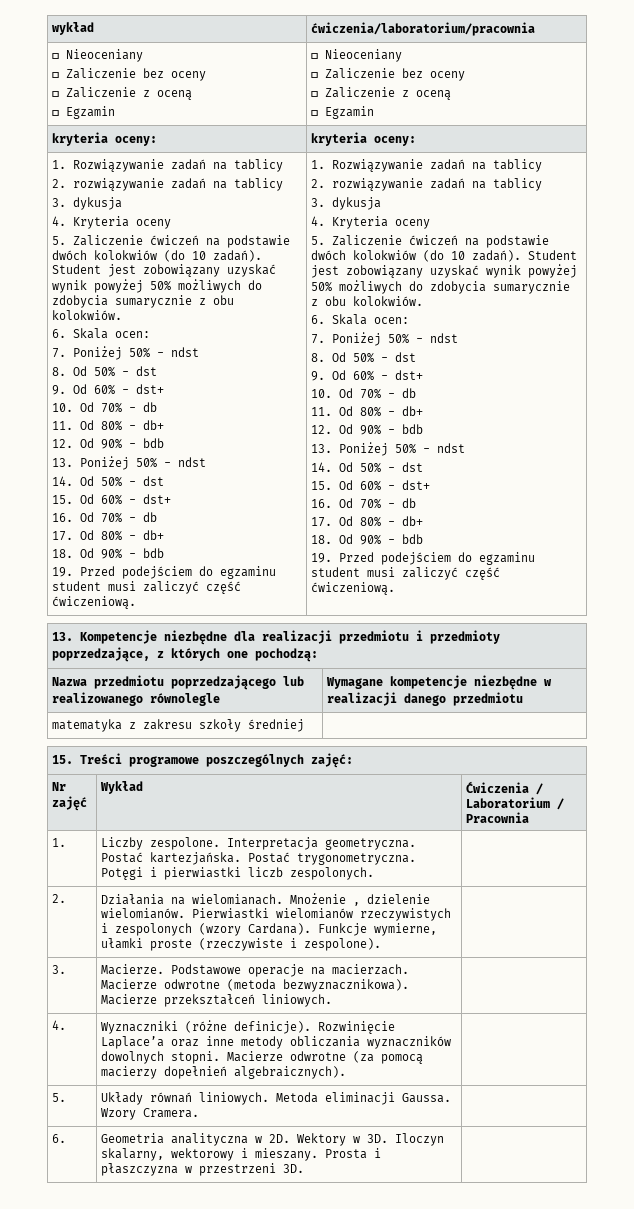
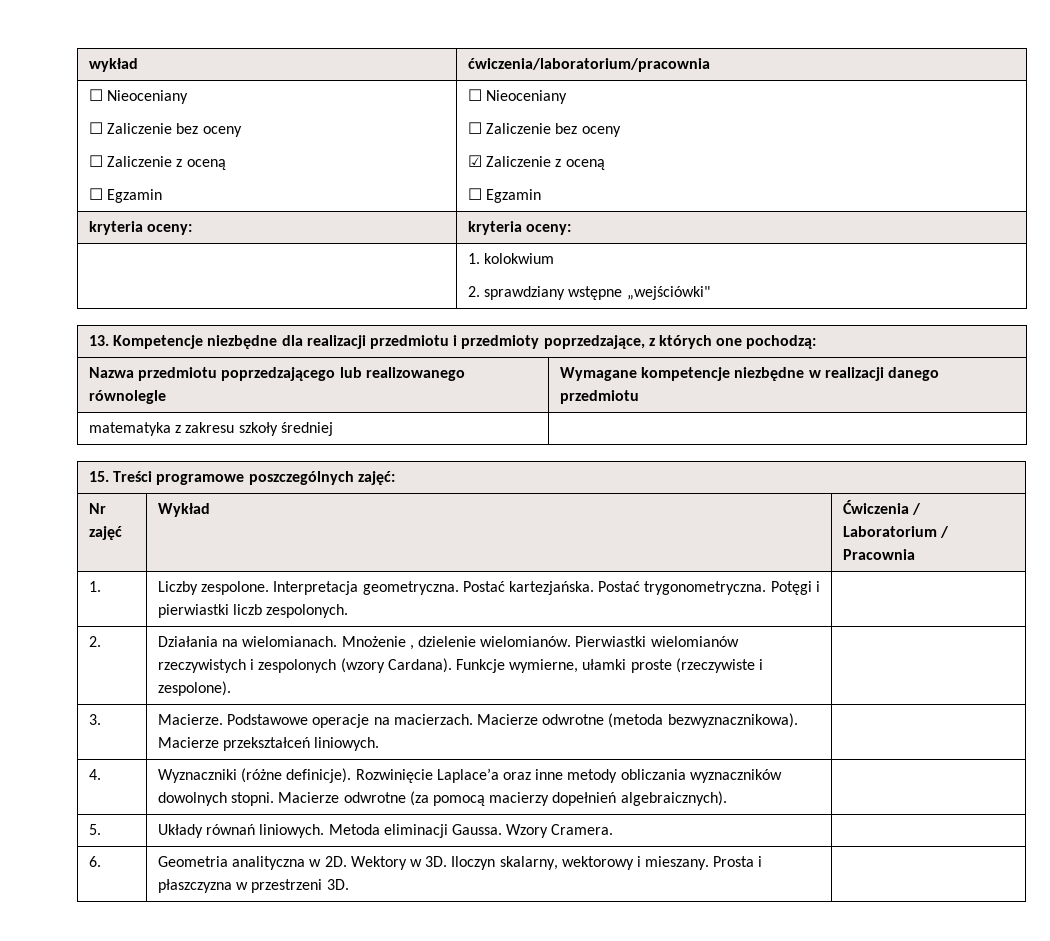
[311,91,319,97] ☐ -> [468,155,483,167] ☑
[52,159,284,172] [52,178,284,191] [52,197,123,210] [52,216,172,229] [52,235,291,248] [52,250,263,262] [52,264,277,277] [52,279,263,293] [52,295,235,308] [52,310,123,320] [52,328,151,339] [52,346,200,360] [52,366,158,377] [52,384,165,395] [52,402,158,413] [52,420,165,431] [52,438,165,449] [52,456,207,470] [52,476,165,487] [52,494,172,505] [52,512,158,523] [52,530,165,541] [52,548,165,559] [52,566,277,579] [52,581,242,594] [52,596,137,609] [311,159,543,172] [311,178,543,191] [311,197,382,210] [311,216,431,229] [311,235,550,248] [311,250,578,262] [311,264,578,278] [311,280,571,294] [311,296,424,306] [311,314,410,325] [311,332,459,346] [311,352,417,363] [311,370,424,381] [311,388,417,399] [311,406,424,417] [311,424,424,435] [311,442,466,456] [311,462,424,473] [311,480,431,491] [311,498,417,509] [311,516,424,527] [311,534,424,545] [311,552,536,565] [311,567,501,580] [311,582,396,595] 1. Rozwiązywanie zadań na tablicy // 2. rozwiązywanie zadań na tablicy // 3. dykusja // 4. Kryteria oceny // 5. Zaliczenie ćwiczeń na podstawie dwóch kolokwiów (do 10 zadań). Student jest zobowiązany uzyskać wynik powyżej 50% możliwych do zdobycia sumarycznie z obu kolokwiów. // 6. Skala ocen: // 7. Poniżej 50% - ndst // 8. Od 50% - dst // 9. Od 60% - dst+ // 10. Od 70% - db // 11. Od 80% - db+ // 12. Od 90% - bdb // 13. Poniżej 50% - ndst // 14. Od 50% - dst // 15. Od 60% - dst+ // 16. Od 70% - db // 17. Od 80% - db+ // 18. Od 90% - bdb // 19. Przed podejściem do egzaminu student musi zaliczyć część ćwiczeniową. | 1. Rozwiązywanie zadań na tablicy // 2. rozwiązywanie zadań na tablicy // 3. dykusja // 4. Kryteria oceny // 5. Zaliczenie ćwiczeń na podstawie dwóch kolokwiów (do 10 zadań). Student jest zobowiązany uzyskać wynik powyżej 50% możliwych do zdobycia sumarycznie z obu kolokwiów. // 6. Skala ocen: // 7. Poniżej 50% - ndst // 8. Od 50% - dst // 9. Od 60% - dst+ // 10. Od 70% - db // 11. Od 80% - db+ // 12. Od 90% - bdb // 13. Poniżej 50% - ndst // 14. Od 50% - dst // 15. Od 60% - dst+ // 16. Od 70% - db // 17. Od 80% - db+ // 18. Od 90% - bdb // 19. Przed podejściem do egzaminu student musi zaliczyć część ćwiczeniową. -> [468,253,555,264] [468,286,710,300] | 1. kolokwium // 2. sprawdziany wstępne „wejściówki"

